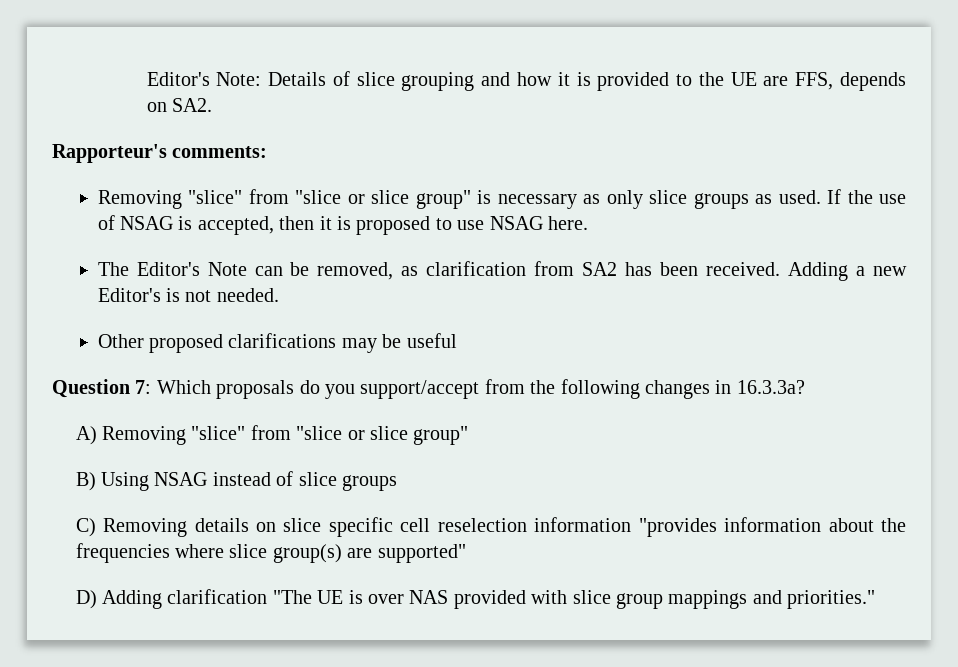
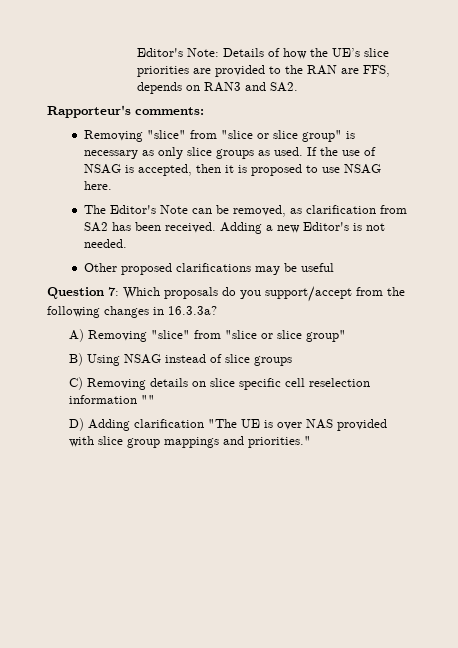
[356,72,591,91] slice grouping and how it is -> [282,48,389,59] [136,66,211,77] how the UE’s slice priorities are
[730,72,757,86] UE -> [306,65,337,75] RAN
(167, 107) none -> [203,82,266,92] RAN3 and
[638,517,906,537] [75,543,466,563] "provides information about the frequencies where slice group(s) are supported" -> [141,395,156,404] ""

